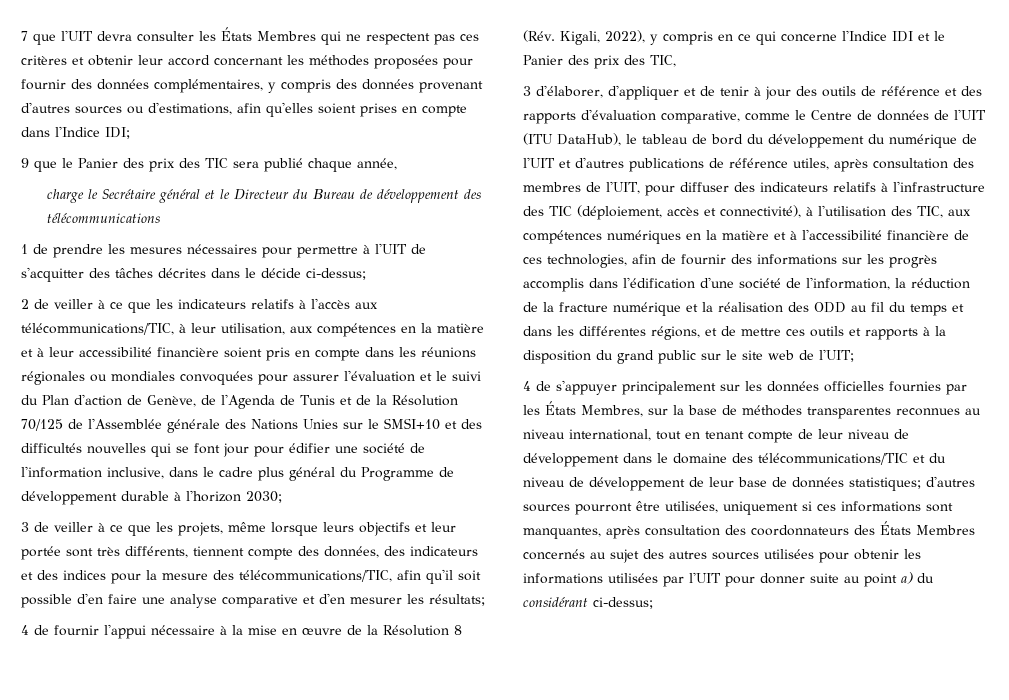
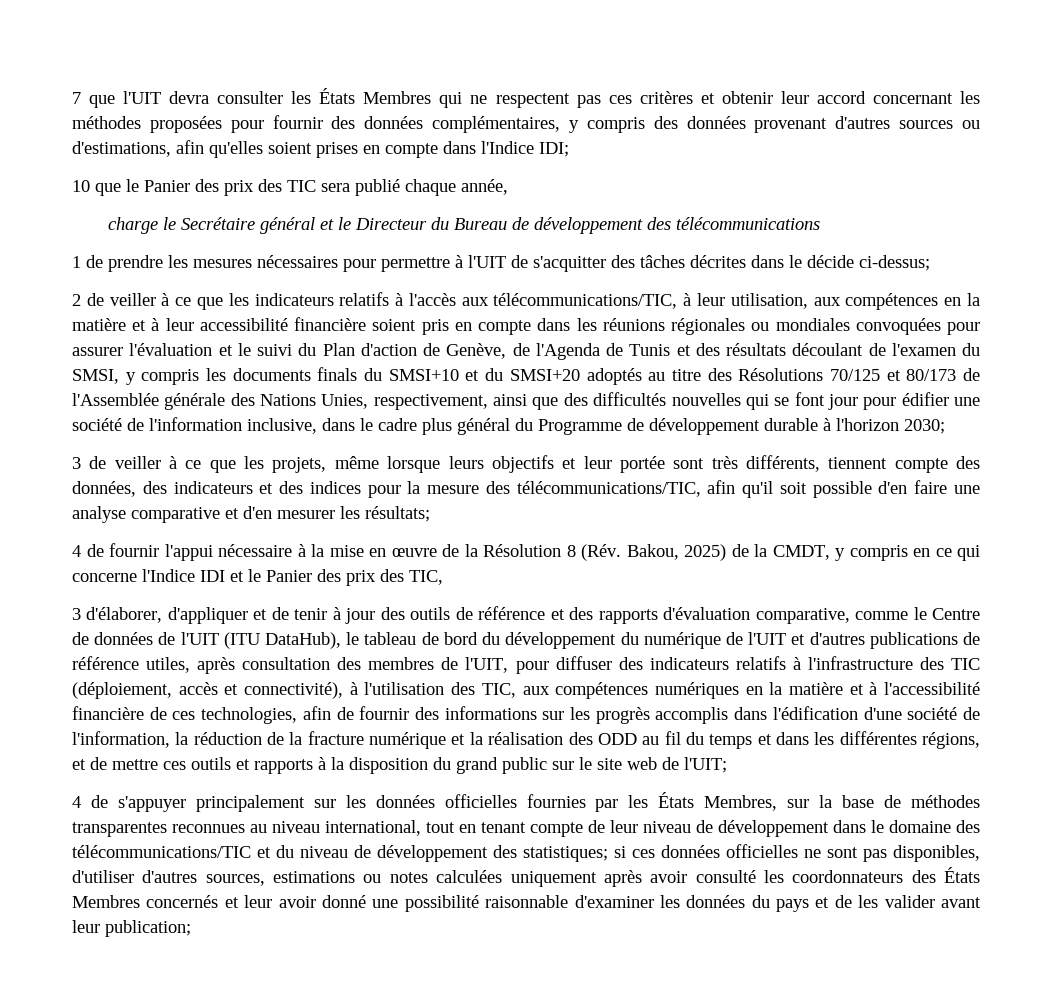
[21,158,29,168] 9 -> [72,180,90,192] 10
[355,395,458,406] [21,419,63,431] de la Résolution 70/125 -> [695,343,980,356] [72,367,957,385] des résultats découlant de l'examen du SMSI, y compris les documents finals du SMSI+10 et du SMSI+20 adoptés au titre des Résolutions 70/125 et 80/173
[303,418,457,430] Unies sur le SMSI+10 et -> [321,394,559,410] Unies, respectivement, ainsi que
[559,30,645,45] Kigali, 2022), -> [626,544,830,561] Bakou, 2025) de la CMDT,
[689,476,975,491] [523,501,953,515] [523,525,746,539] de leur base de données statistiques; d'autres sources pourront être utilisées, uniquement si ces informations sont manquantes, après consultation des -> [493,844,980,862] [72,870,784,887] des statistiques; si ces données officielles ne sont pas disponibles, d'utiliser d'autres sources, estimations ou notes calculées uniquement après avoir consulté les
[590,549,921,563] [523,572,934,587] [523,597,653,609] au sujet des autres sources utilisées pour obtenir les informations utilisées par l'UIT pour donner suite au point a) du considérant ci-dessus; -> [224,895,982,912] [72,920,191,937] et leur avoir donné une possibilité raisonnable d'examiner les données du pays et de les valider avant leur publication;

